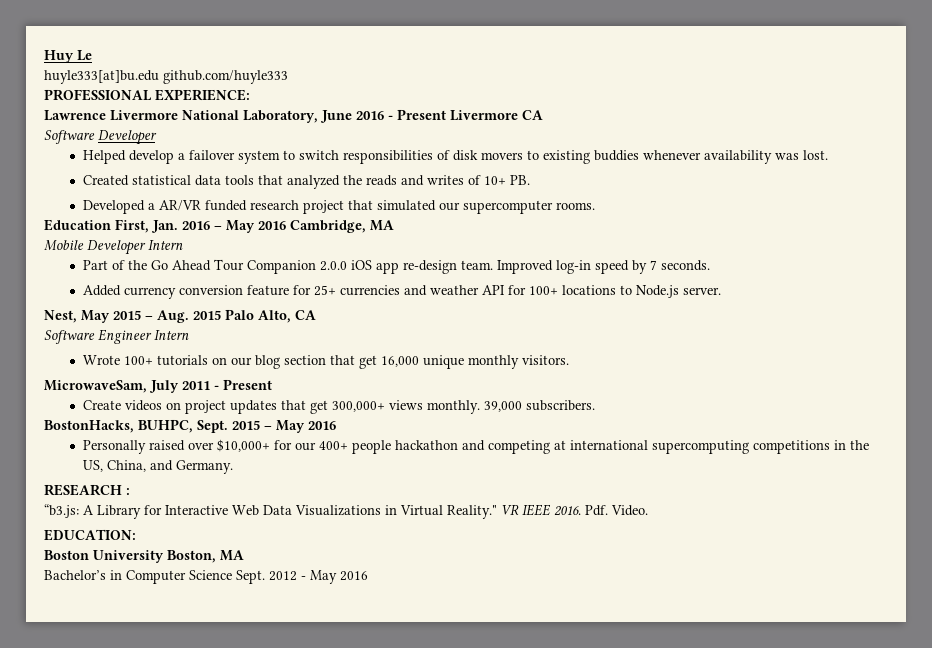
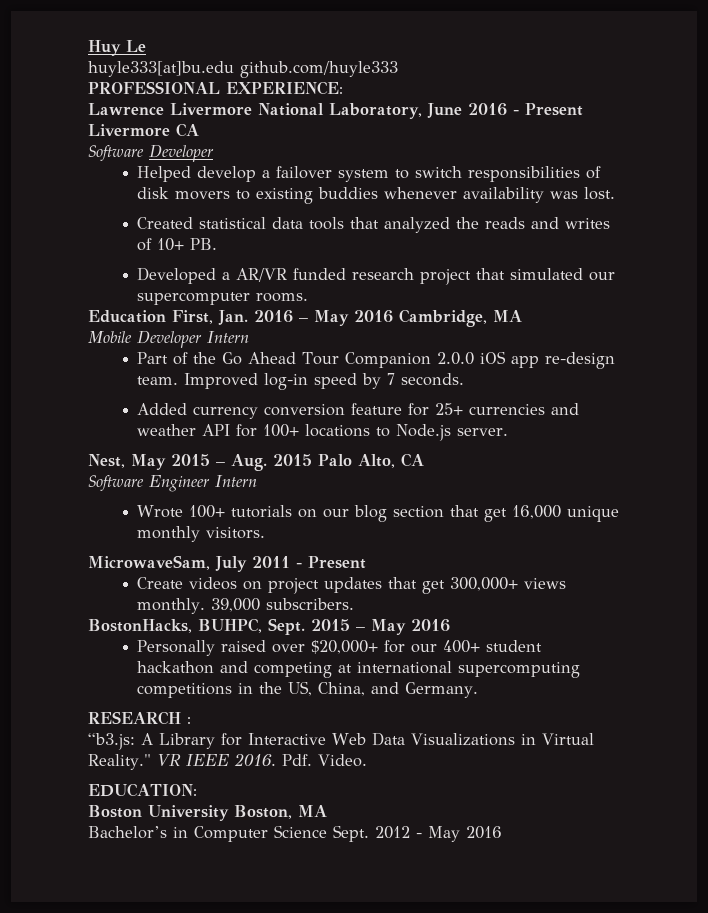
[216,439,270,452] $10,000+ -> [311,640,379,654] $20,000+
[351,440,391,454] people -> [486,640,543,652] student

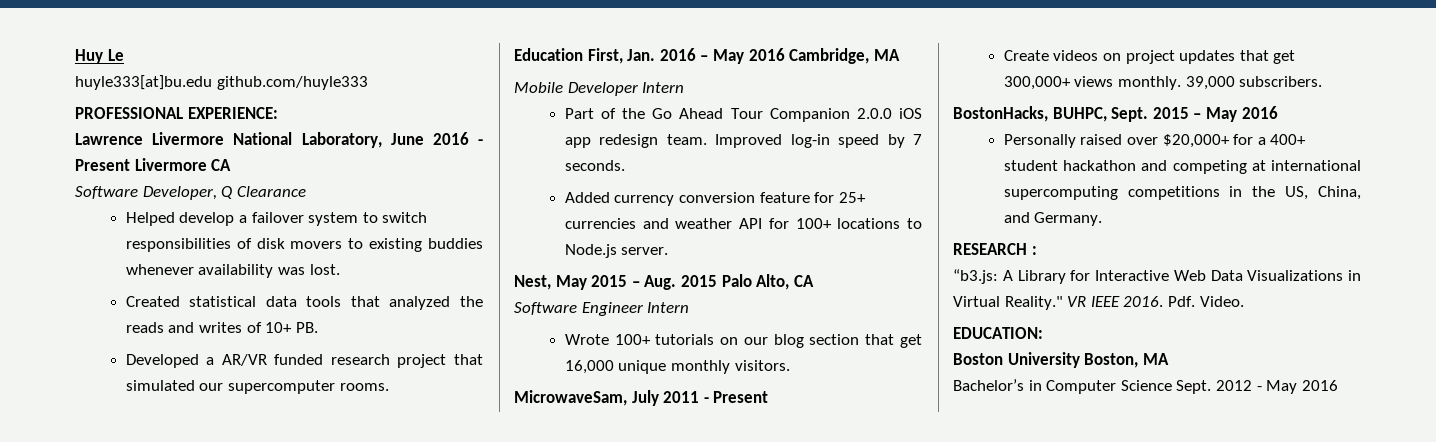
[149,144,214,162] Developer -> [142,186,306,200] Developer, Q Clearance
[545,352,616,369] re-design -> [599,134,659,148] redesign
[411,644,438,653] our -> [1257,137,1266,145] a

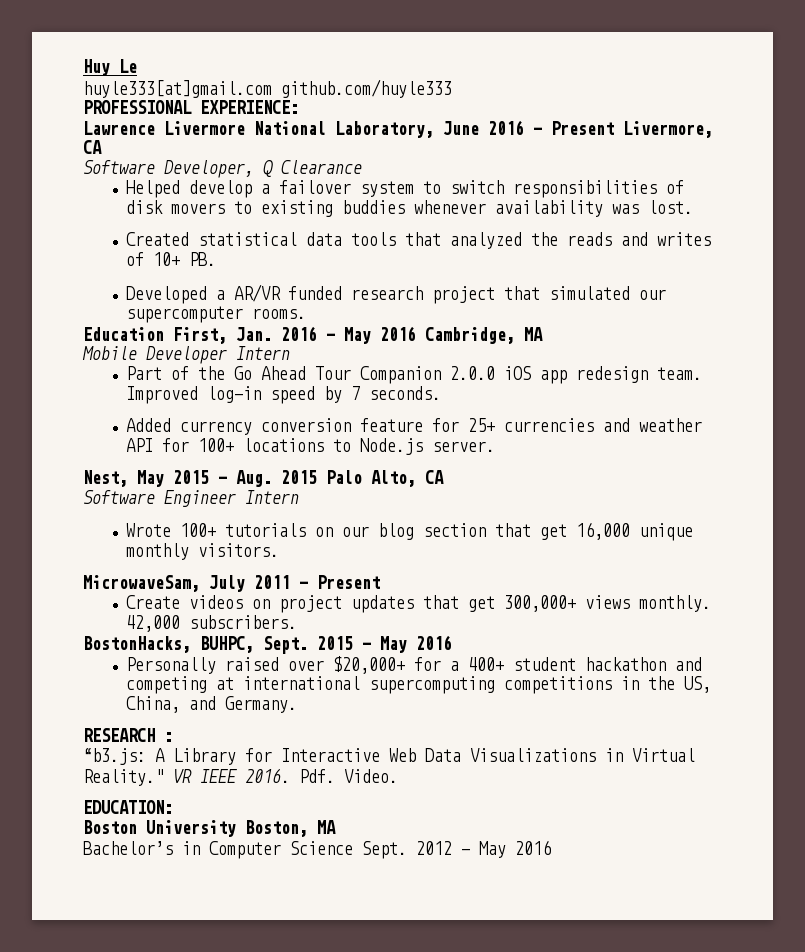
[75,75,212,90] huyle333[at]bu.edu -> [83,80,272,98] huyle333[at]gmail.com
[134,158,207,171] Livermore -> [623,121,713,138] Livermore,
[1185,76,1235,90] 39,000 -> [126,615,181,632] 42,000

